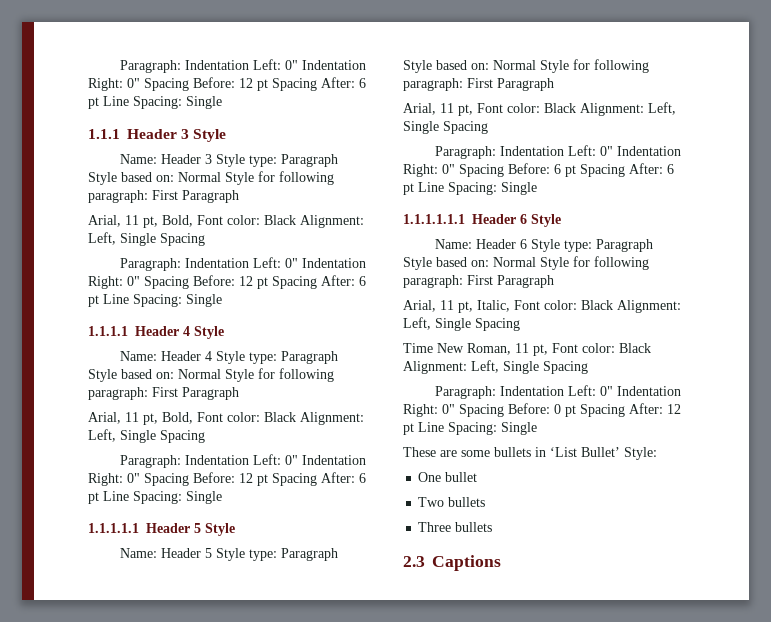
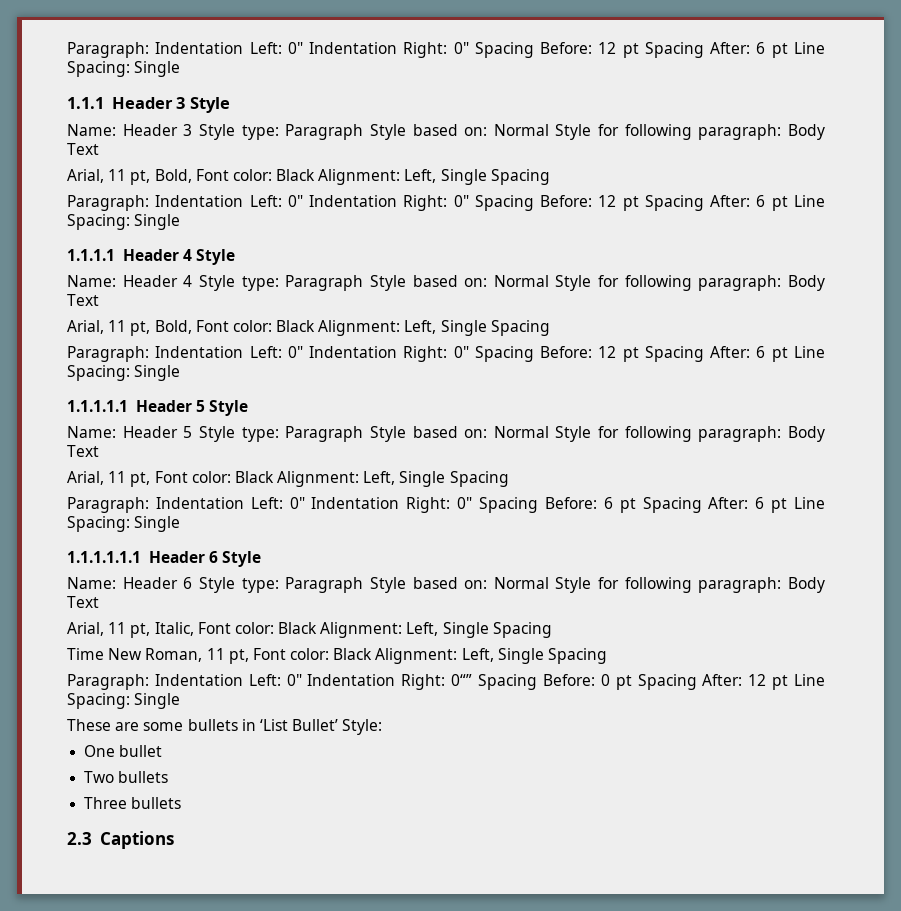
[152,190,239,203] First Paragraph -> [788,124,825,140] [67,143,99,155] Body Text
[152,387,239,400] First Paragraph -> [788,275,825,291] [67,294,99,306] Body Text
[467,78,554,91] First Paragraph -> [788,426,825,442] [67,445,99,457] Body Text
[467,275,554,288] First Paragraph -> [788,577,825,593] [67,596,99,608] Body Text
[442,404,455,414] 0" -> [451,674,473,686] 0“”

